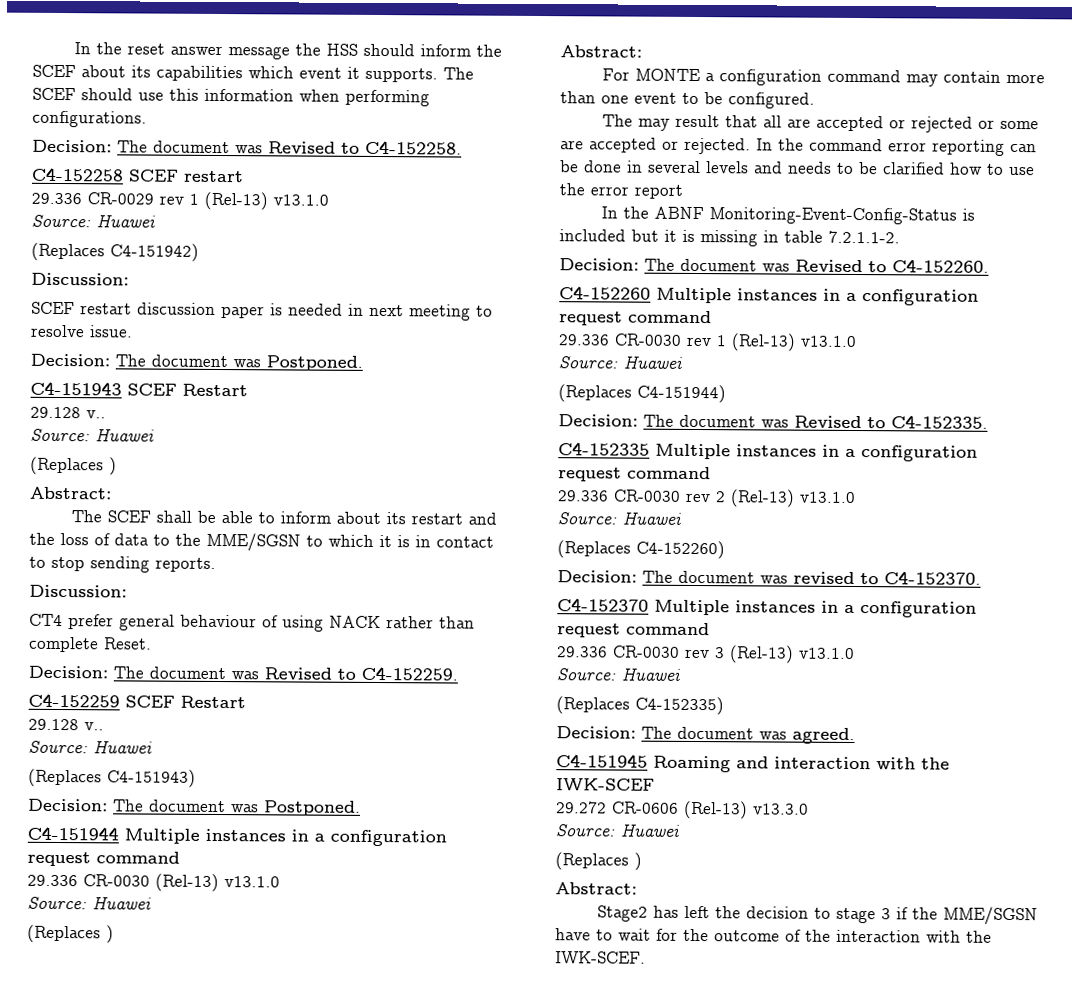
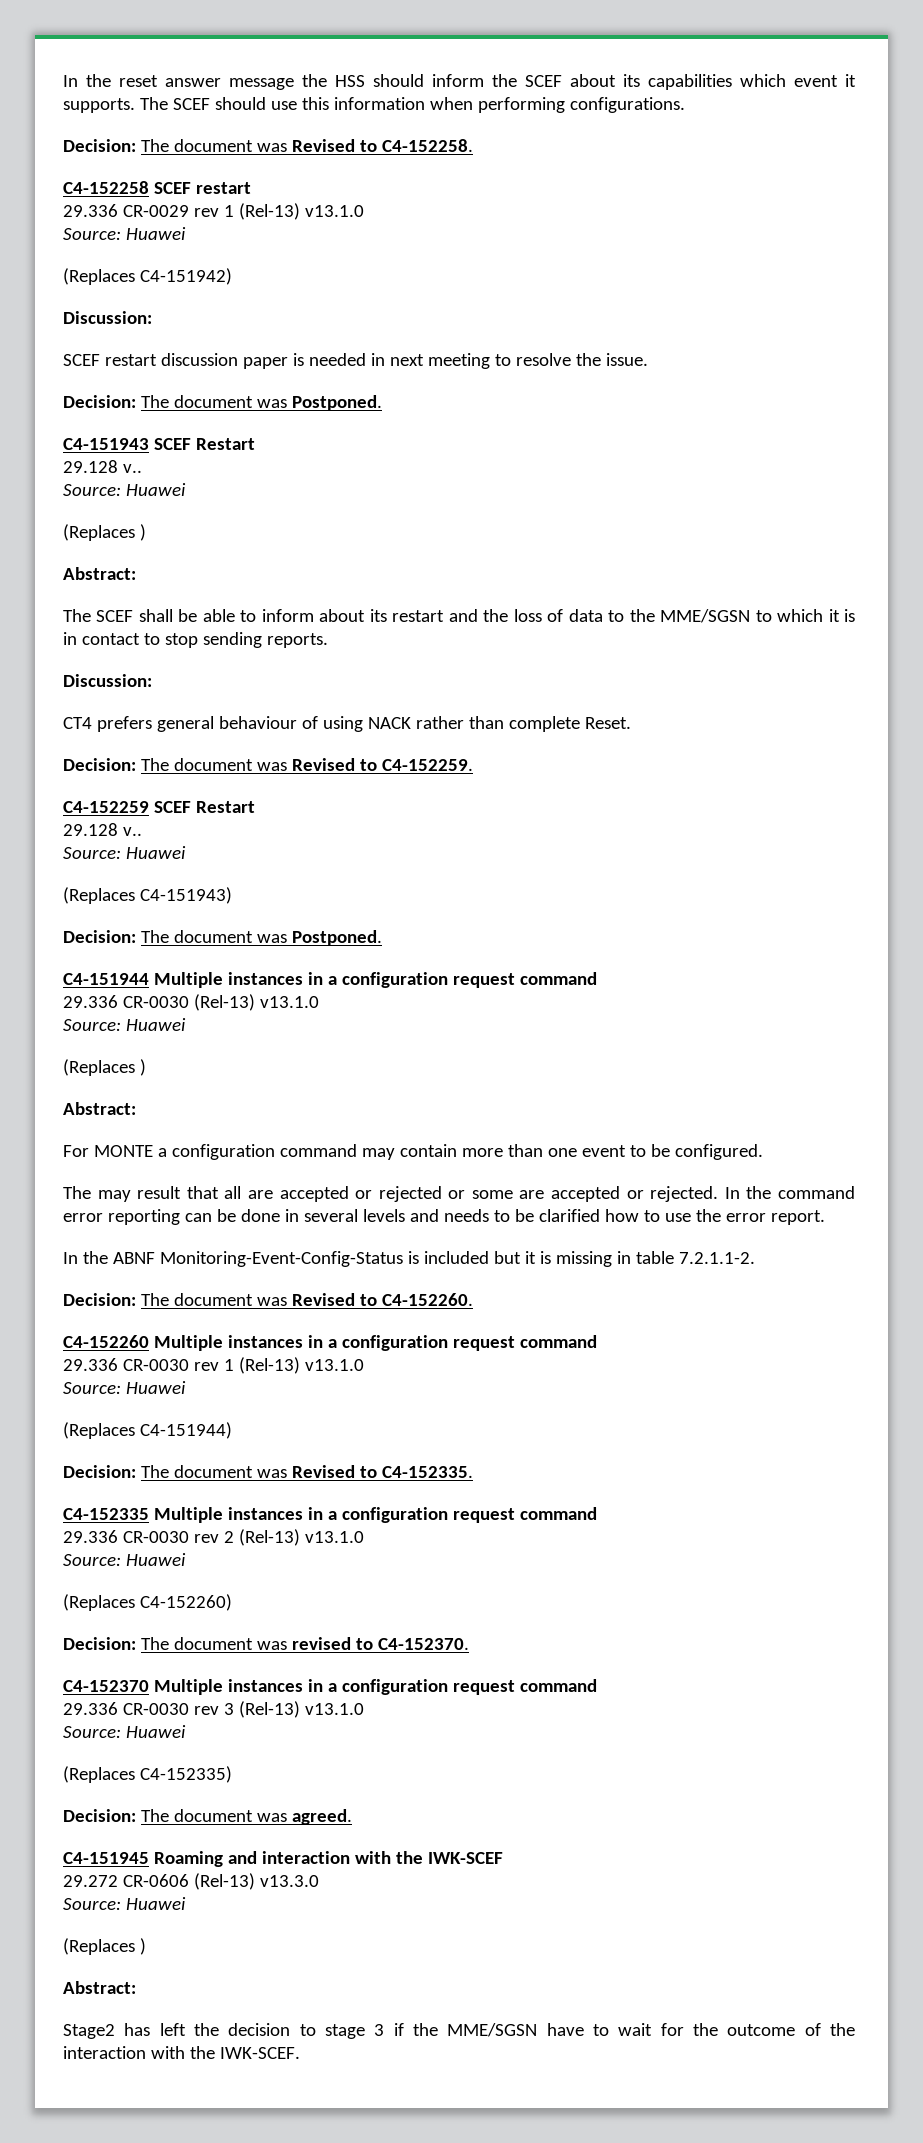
(85, 331) none -> [575,353,601,366] the
[68,614,114,630] prefer -> [96,716,152,732] prefers
[634,184,683,199] report -> [770,1210,825,1225] report.

